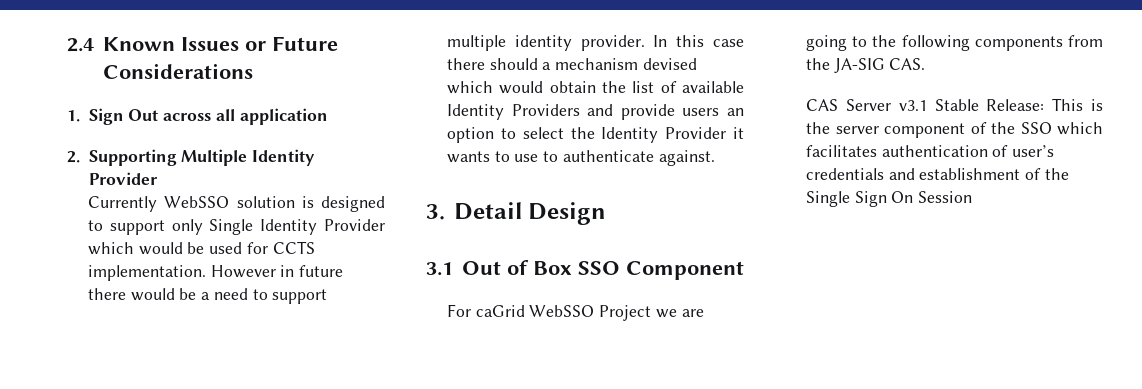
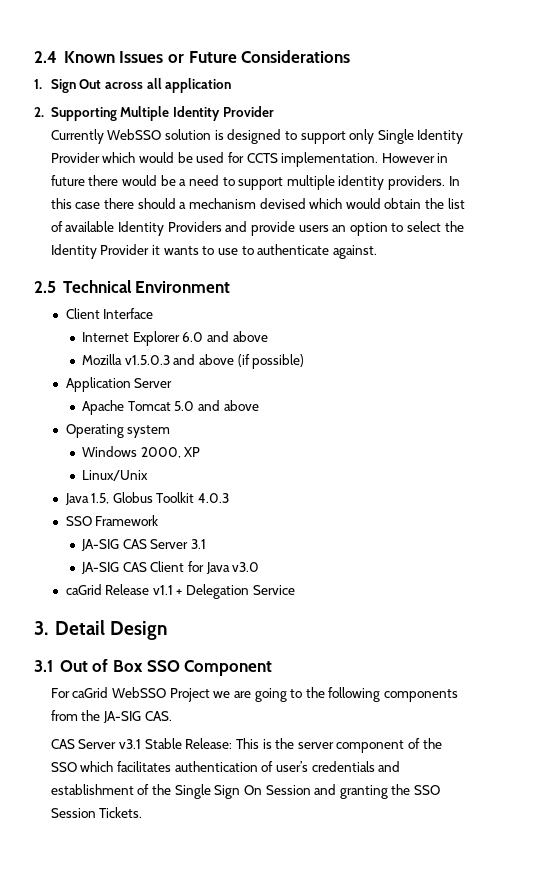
[580,35,645,51] provider. -> [388,175,446,190] providers.
(715, 158) none -> [34,280,231,293] [65,308,154,319] [82,331,268,346] [82,354,305,369] [65,377,173,392] [82,400,259,415] [65,424,171,438] [82,446,201,458] [82,470,149,481] [64,492,230,505] [65,515,159,526] [81,539,207,551] [81,561,260,574] [65,584,295,599] // 2.5 Technical Environment // Client Interface // Internet Explorer 6.0 and above // Mozilla v1.5.0.3 and above (if possible) // Application Server // Apache Tomcat 5.0 and above // Operating system // Windows 2000, XP // Linux/Unix // Java 1.5, Globus Toolkit 4.0.3 // SSO Framework // JA-SIG CAS Server 3.1 // JA-SIG CAS Client for Java v3.0 // caGrid Release v1.1 + Delegation Service
(973, 197) none -> [314,784,441,799] [50,807,143,818] and granting the SSO Session Tickets.

